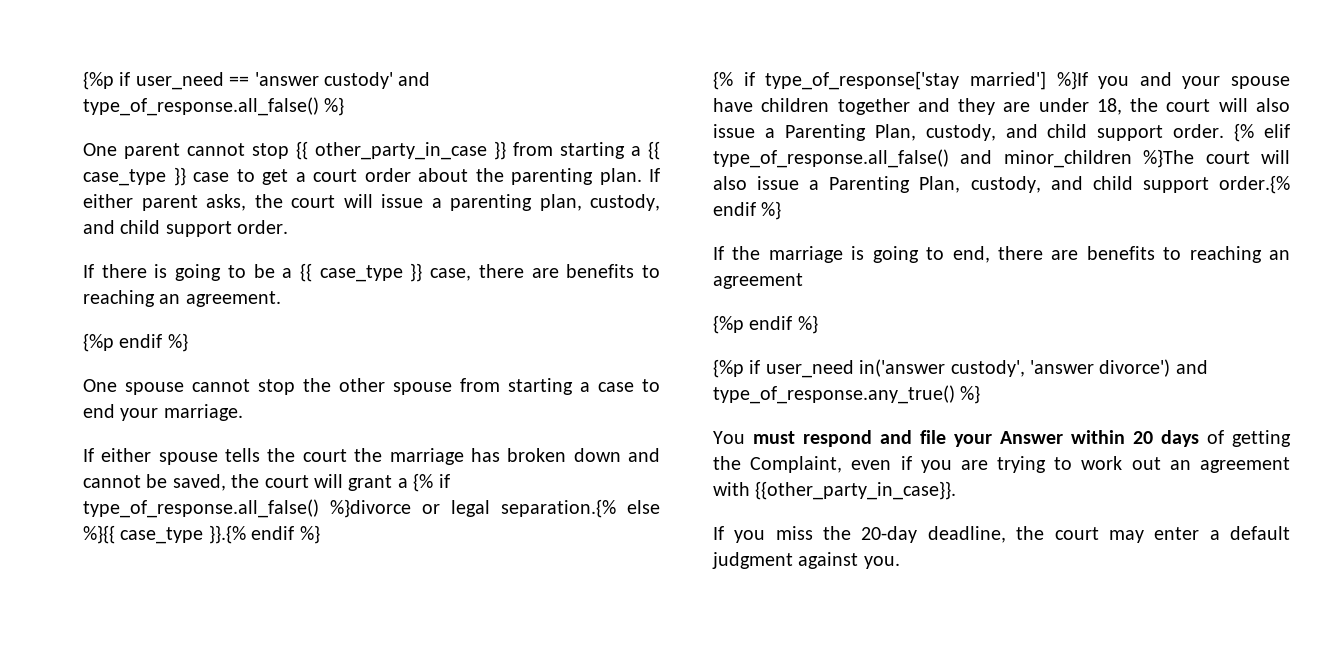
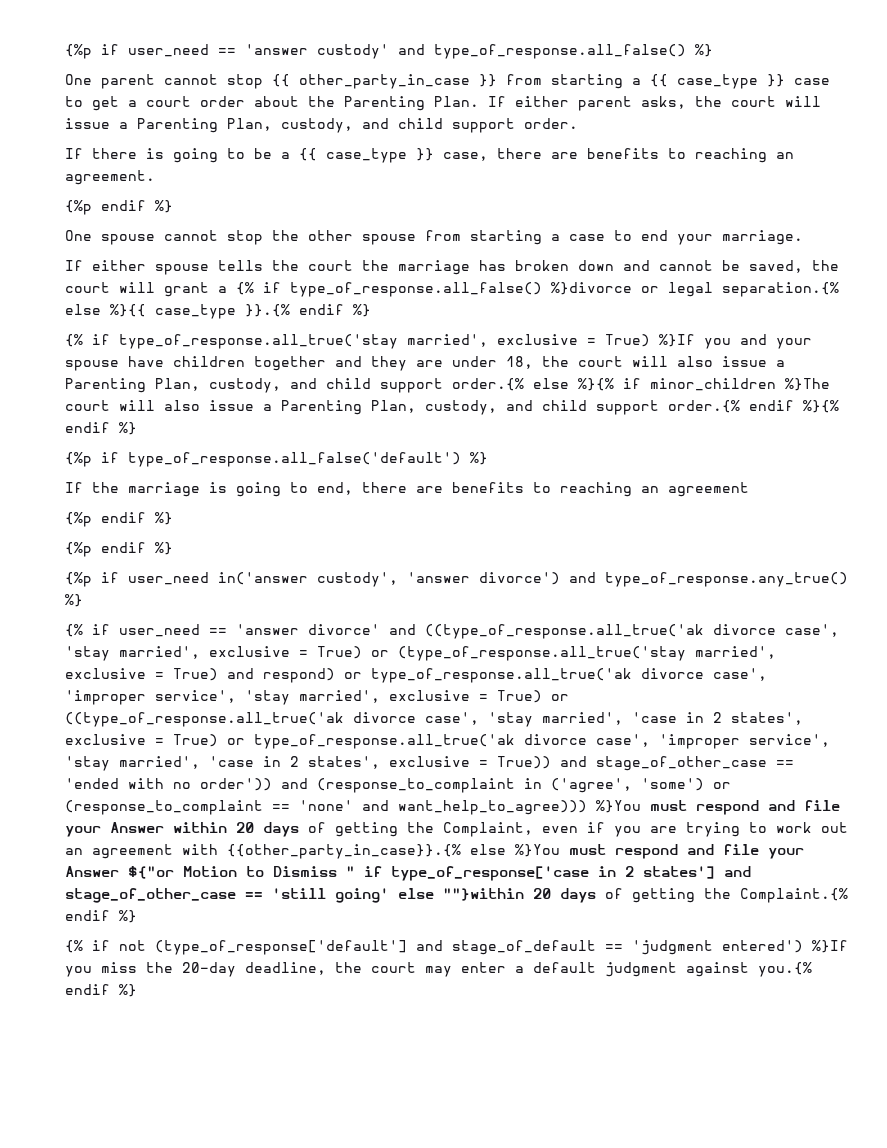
[511,168,642,185] parenting plan. -> [344,96,479,111] Parenting Plan.
[450,194,582,211] parenting plan, -> [137,118,272,133] Parenting Plan,
[765,71,1046,90] type_of_response['stay married'] -> [119,334,650,349] type_of_response.all_true('stay married', exclusive = True)
[1173,123,1290,142] [713,149,993,168] order. {% elif type_of_response.all_false() and -> [452,378,641,391] order.{% else %}{% if
(756, 209) none -> [803,400,839,413] [65,422,137,435] [65,452,461,467] %}{% endif %} // {%p if type_of_response.all_false('default')
(818, 324) none -> [65,542,173,557] // {%p endif %}
[713,431,745,444] You -> [65,624,839,639] [65,646,776,661] [65,668,767,683] [65,690,569,705] [65,712,803,727] [65,734,830,749] [65,756,794,771] [65,778,731,793] [65,800,641,815] {% if user_need == 'answer divorce' and ((type_of_response.all_true('ak divorce case', 'stay married', exclusive = True) or (type_of_response.all_true('stay married', exclusive = True) and respond) or type_of_response.all_true('ak divorce case', 'improper service', 'stay married', exclusive = True) or ((type_of_response.all_true('ak divorce case', 'stay married', 'case in 2 states', exclusive = True) or type_of_response.all_true('ak divorce case', 'improper service', 'stay married', 'case in 2 states', exclusive = True)) and stage_of_other_case == 'ended with no order')) and (response_to_complaint in ('agree', 'some') or (response_to_complaint == 'none' and want_help_to_agree))) %}You
[755,481,957,500] [713,526,724,540] {{other_party_in_case}}. // If -> [227,844,804,859] [65,866,751,881] [65,888,848,903] [65,910,137,923] [65,940,848,955] {{other_party_in_case}}.{% else %}You must respond and file your Answer ${"or Motion to Dismiss " if type_of_response['case in 2 states'] and stage_of_other_case == 'still going' else ""}within 20 days of getting the Complaint.{% endif %} // {% if not (type_of_response['default'] and stage_of_default == 'judgment entered') %}If
[863,556,900,569] you. -> [758,962,812,977] [65,984,137,997] you.{% endif %}

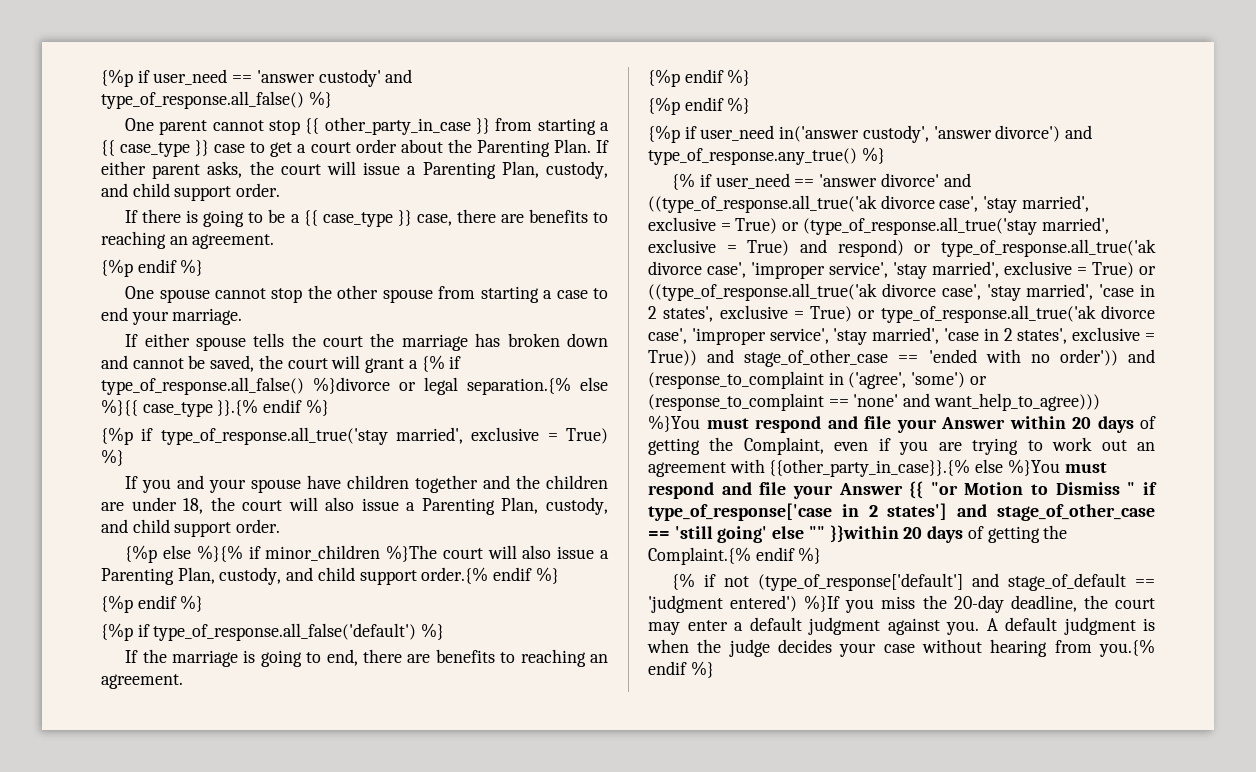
[65,334,83,347] {% -> [101,427,133,445] {%p
[659,334,695,347] %}If -> [101,449,124,466] [125,476,139,489] %} // If
[371,356,407,371] they -> [516,475,608,489] the children
[452,378,524,391] order.{% -> [236,519,281,533] [125,545,158,563] order. // {%p
[803,400,839,413] %}{% -> [535,567,559,584] [101,595,133,613] %} // {%p
[668,482,749,497] agreement -> [101,674,183,689] agreement.
[128,866,174,879] ${"or -> [909,481,958,499] {{ "or
[443,888,524,901] ""}within -> [808,525,899,543] "" }}within
(749, 969) none -> [946,617,1155,635] [647,639,1092,657] you. A default judgment is when the judge decides your case without hearing from

